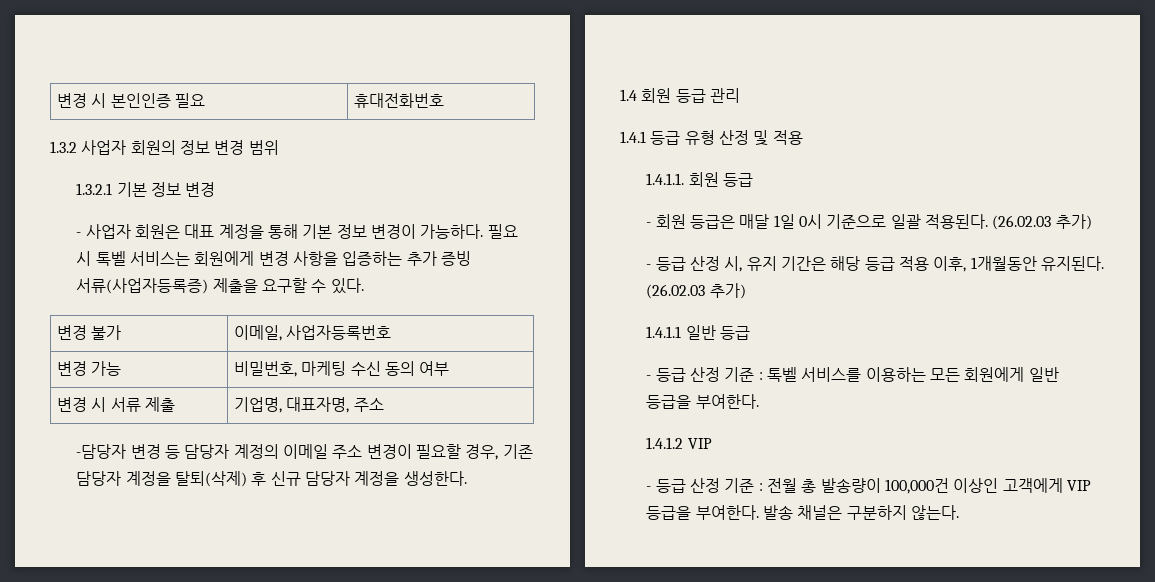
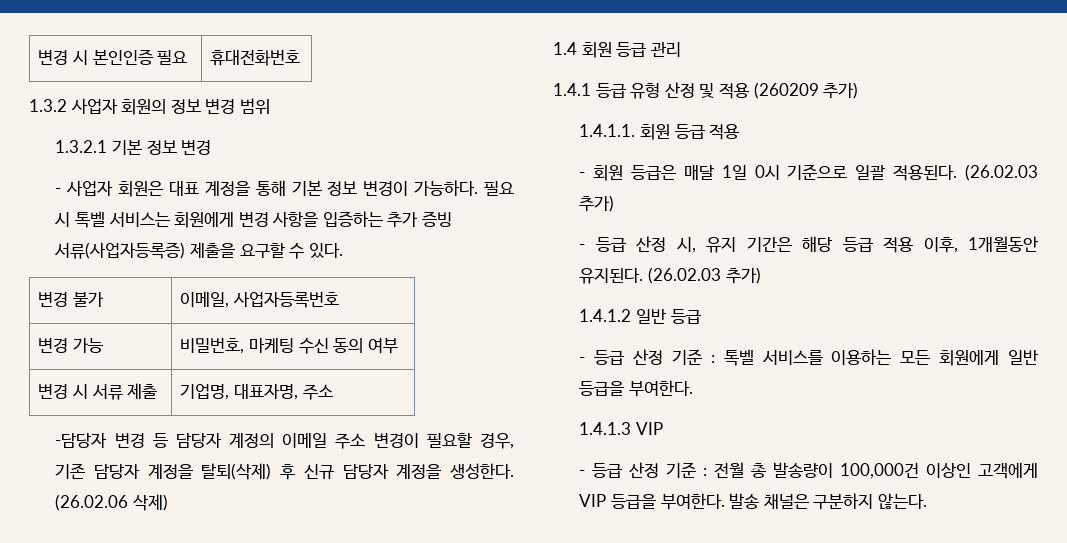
(467, 478) none -> [55,494,168,511] (26.02.06 삭제)
(803, 137) none -> [753,82,859,99] (260209 추가)
(753, 180) none -> [709,124,740,140] 적용
[646,326,682,338] 1.4.1.1 -> [579,309,632,322] 1.4.1.2
[646,437,684,449] 1.4.1.2 -> [579,422,632,435] 1.4.1.3

